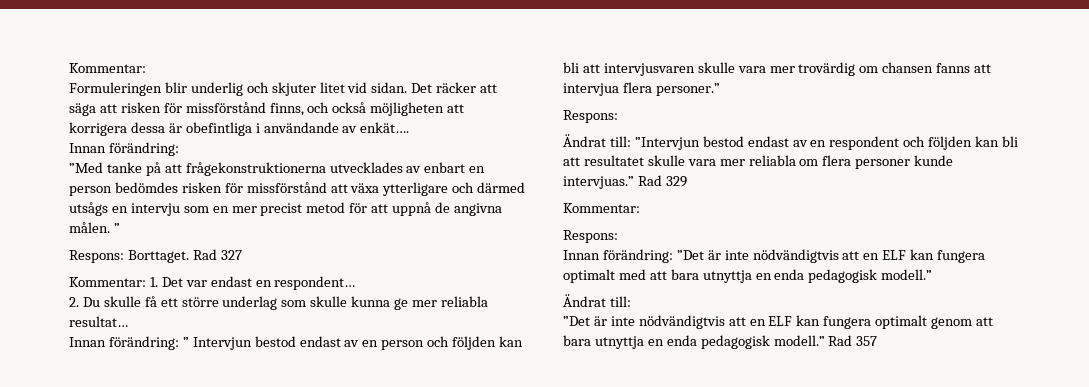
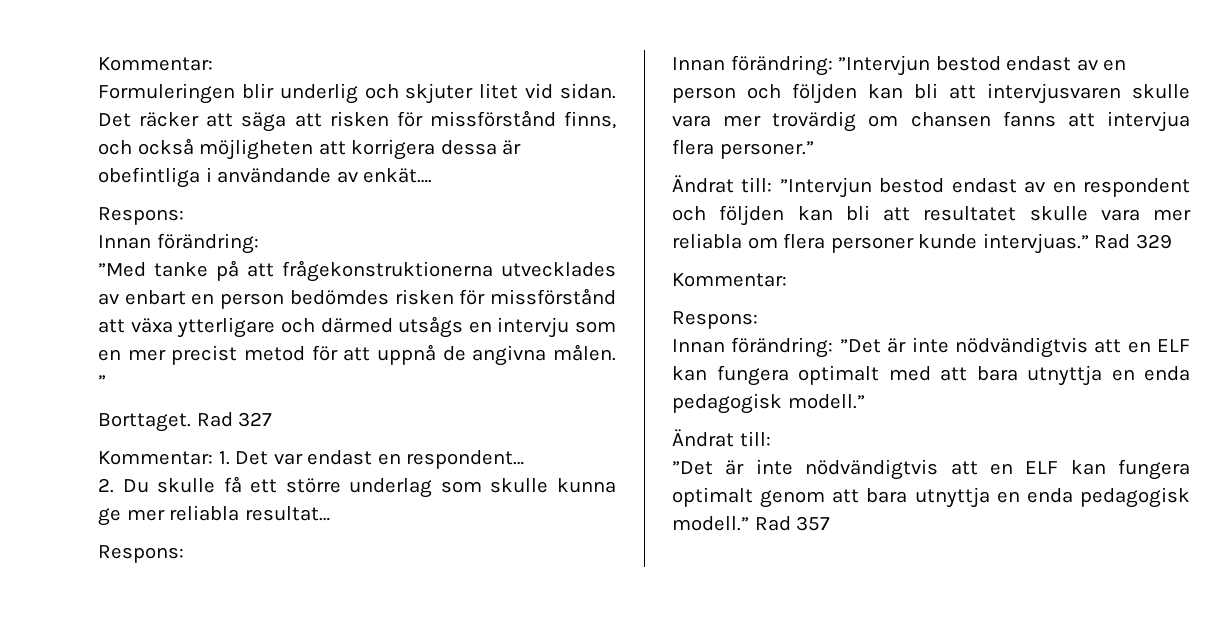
(410, 127) none -> [98,207,184,225] // Respons:
[69,250,124,263] Respons: -> (106, 381) none
[69,336,252,350] // Innan förändring: ” Intervjun -> [98,545,184,563] [672,55,931,76] // Respons: // Innan förändring: ”Intervjun
[563,110,618,123] // Respons: -> (814, 150) none

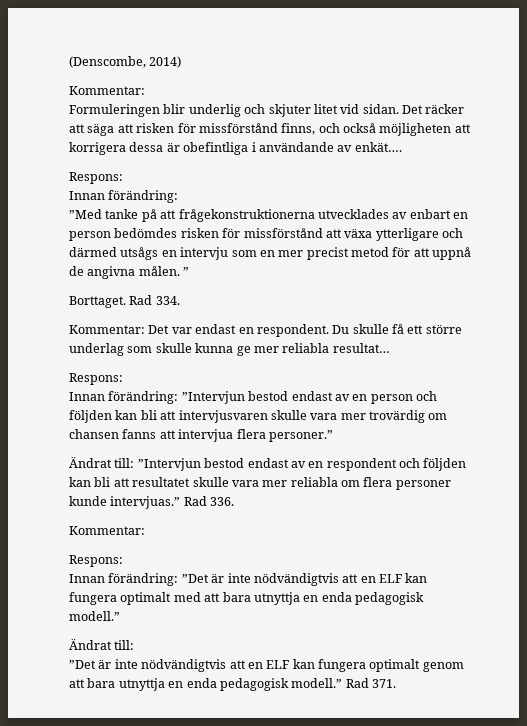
(98, 64) none -> [69,56,182,68] (Denscombe, 2014) //
[238,412,273,427] [98,451,230,465] 327 // Kommentar: 1. -> [155,296,180,305] [69,325,145,334] 334. // Kommentar:
[406,450,525,469] [98,478,114,493] respondent… // 2. -> [256,324,329,337] respondent.
[1135,234,1172,249] 329 -> [210,497,235,506] 336.
[796,516,831,531] 357 -> [372,679,396,688] 371.

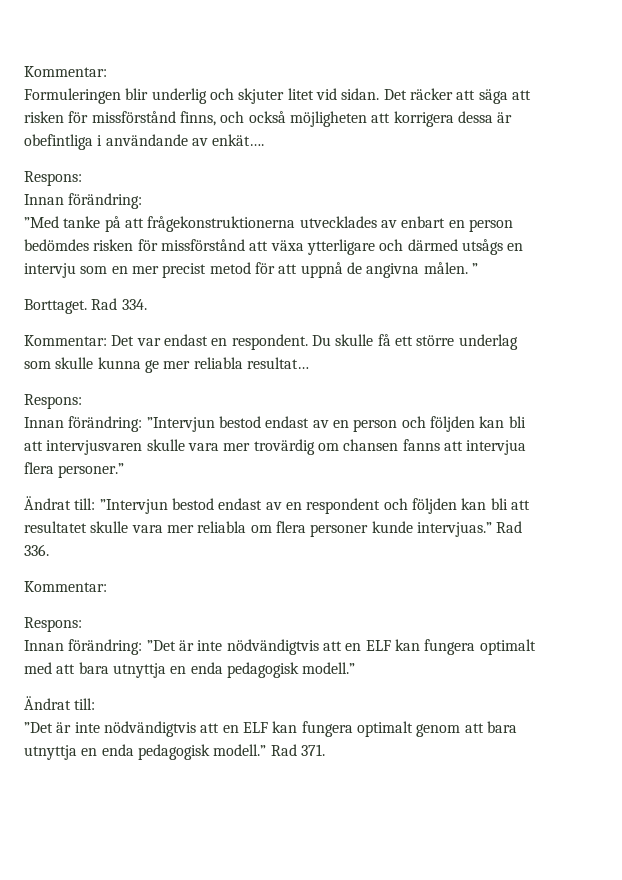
[69,56,182,68] (Denscombe, 2014) // -> (24, 71) none

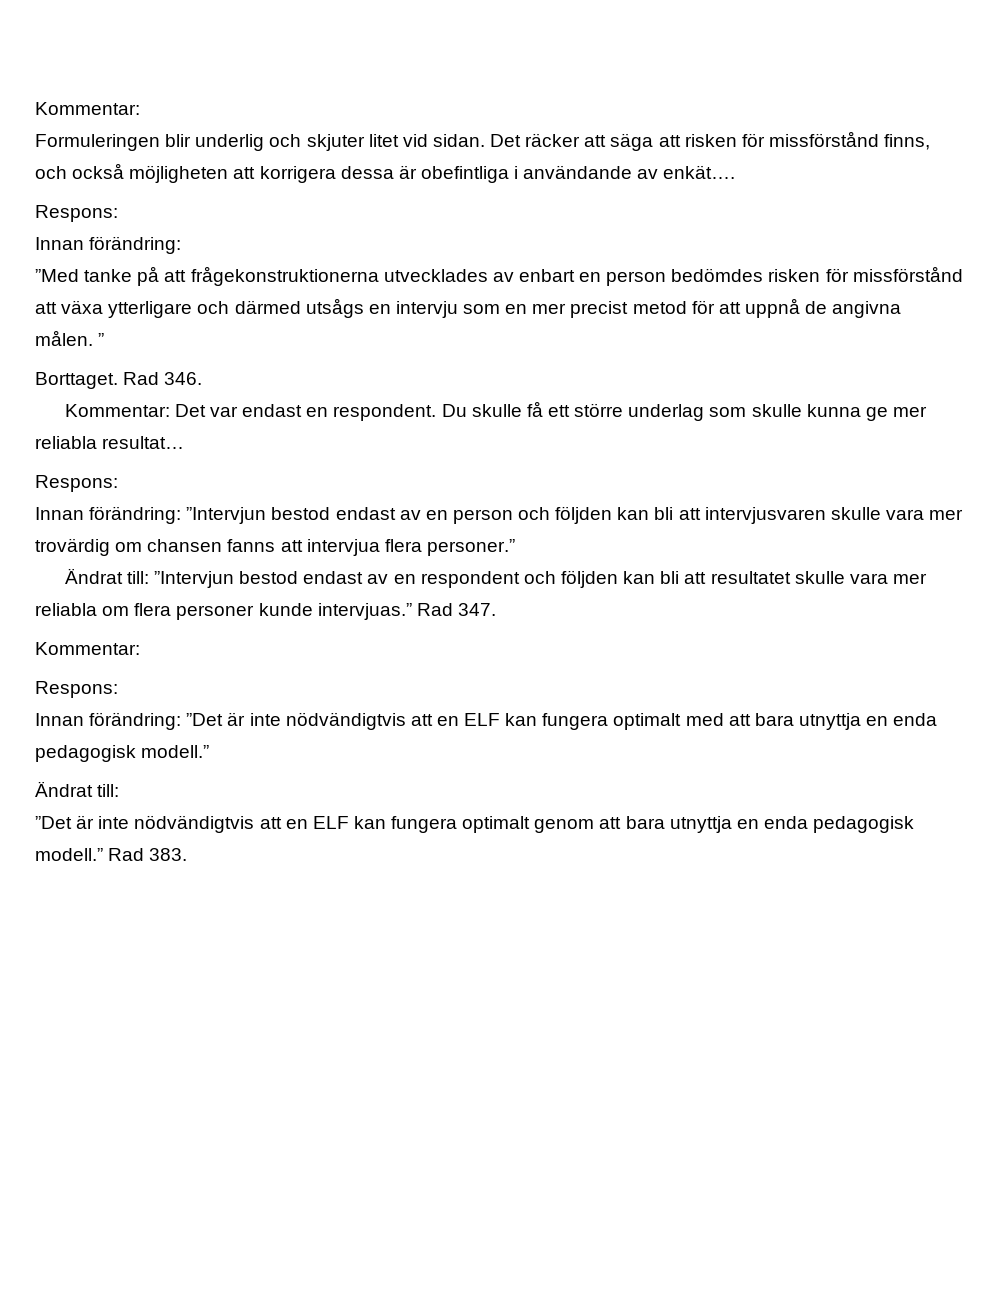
[121,299,147,310] 334. -> [164,372,203,385] 346.
[24,544,49,556] 336. -> [457,603,496,616] 347.
[300,744,325,756] 371. -> [149,848,188,861] 383.

